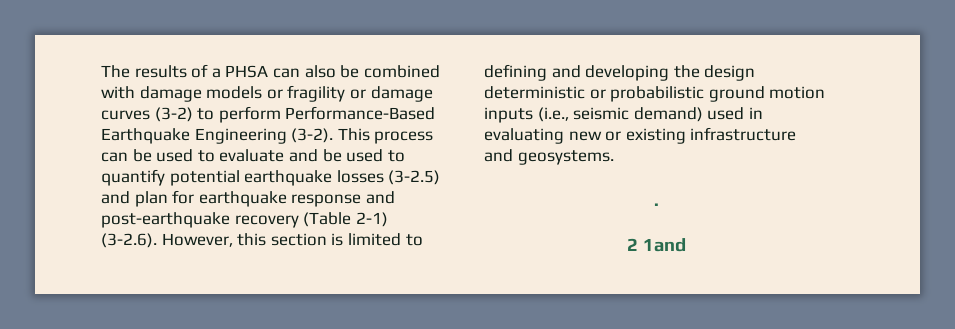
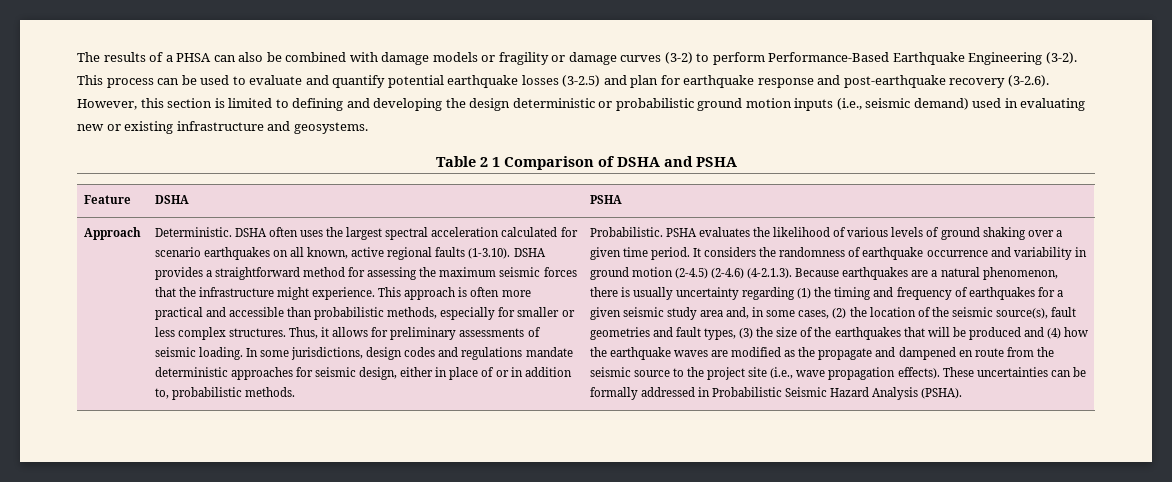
[322,149,405,162] be used to -> (329, 80) none
[303,212,388,227] (Table 2-1) -> (1006, 83) none
[654,203,659,206] [627,238,686,252] . // 2 1and -> [435,156,737,170] [83,195,131,204] [154,195,189,204] [589,195,622,204] [83,227,141,240] [154,227,578,240] [154,247,546,260] [154,267,577,280] [154,287,531,300] [154,307,575,320] [154,327,541,340] [154,347,573,360] [154,367,572,380] [154,387,295,400] [589,227,1062,240] [589,247,1087,260] [589,267,1058,280] [589,287,1063,300] [589,307,1077,320] [589,327,1089,340] [589,347,1054,360] [589,367,1086,380] [589,387,963,400] Table 2 1 Comparison of DSHA and PSHA // Feature | DSHA | PSHA // Approach | Deterministic. DSHA often uses the largest spectral acceleration calculated for scenario earthquakes on all known, active regional faults (1-3.10). DSHA provides a straightforward method for assessing the maximum seismic forces that the infrastructure might experience. This approach is often more practical and accessible than probabilistic methods, especially for smaller or less complex structures. Thus, it allows for preliminary assessments of seismic loading. In some jurisdictions, design codes and regulations mandate deterministic approaches for seismic design, either in place of or in addition to, probabilistic methods. | Probabilistic. PSHA evaluates the likelihood of various levels of ground shaking over a given time period. It considers the randomness of earthquake occurrence and variability in ground motion (2-4.5) (2-4.6) (4-2.1.3). Because earthquakes are a natural phenomenon, there is usually uncertainty regarding (1) the timing and frequency of earthquakes for a given seismic study area and, in some cases, (2) the location of the seismic source(s), fault geometries and fault types, (3) the size of the earthquakes that will be produced and (4) how the earthquake waves are modified as the propagate and dampened en route from the seismic source to the project site (i.e., wave propagation effects). These uncertainties can be formally addressed in Probabilistic Seismic Hazard Analysis (PSHA).

